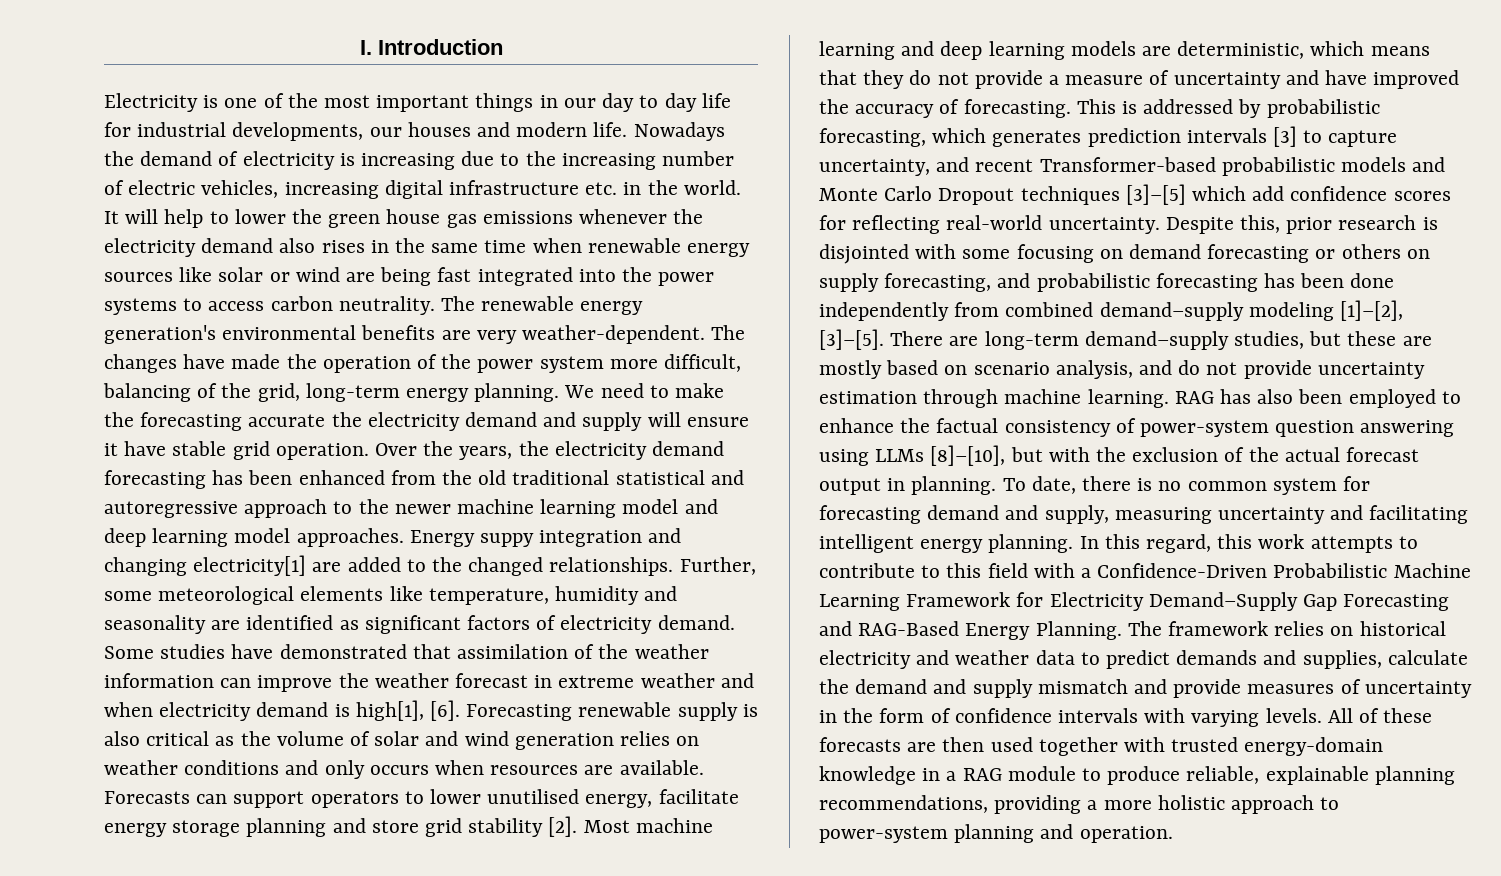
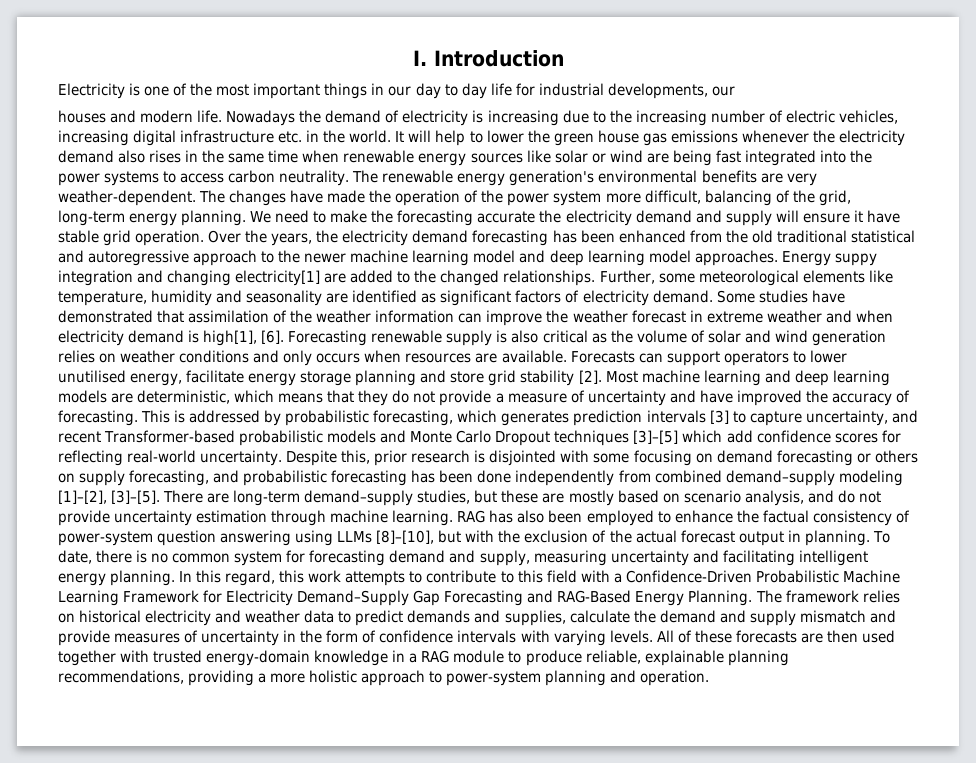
(402, 132) none -> (735, 91) //

